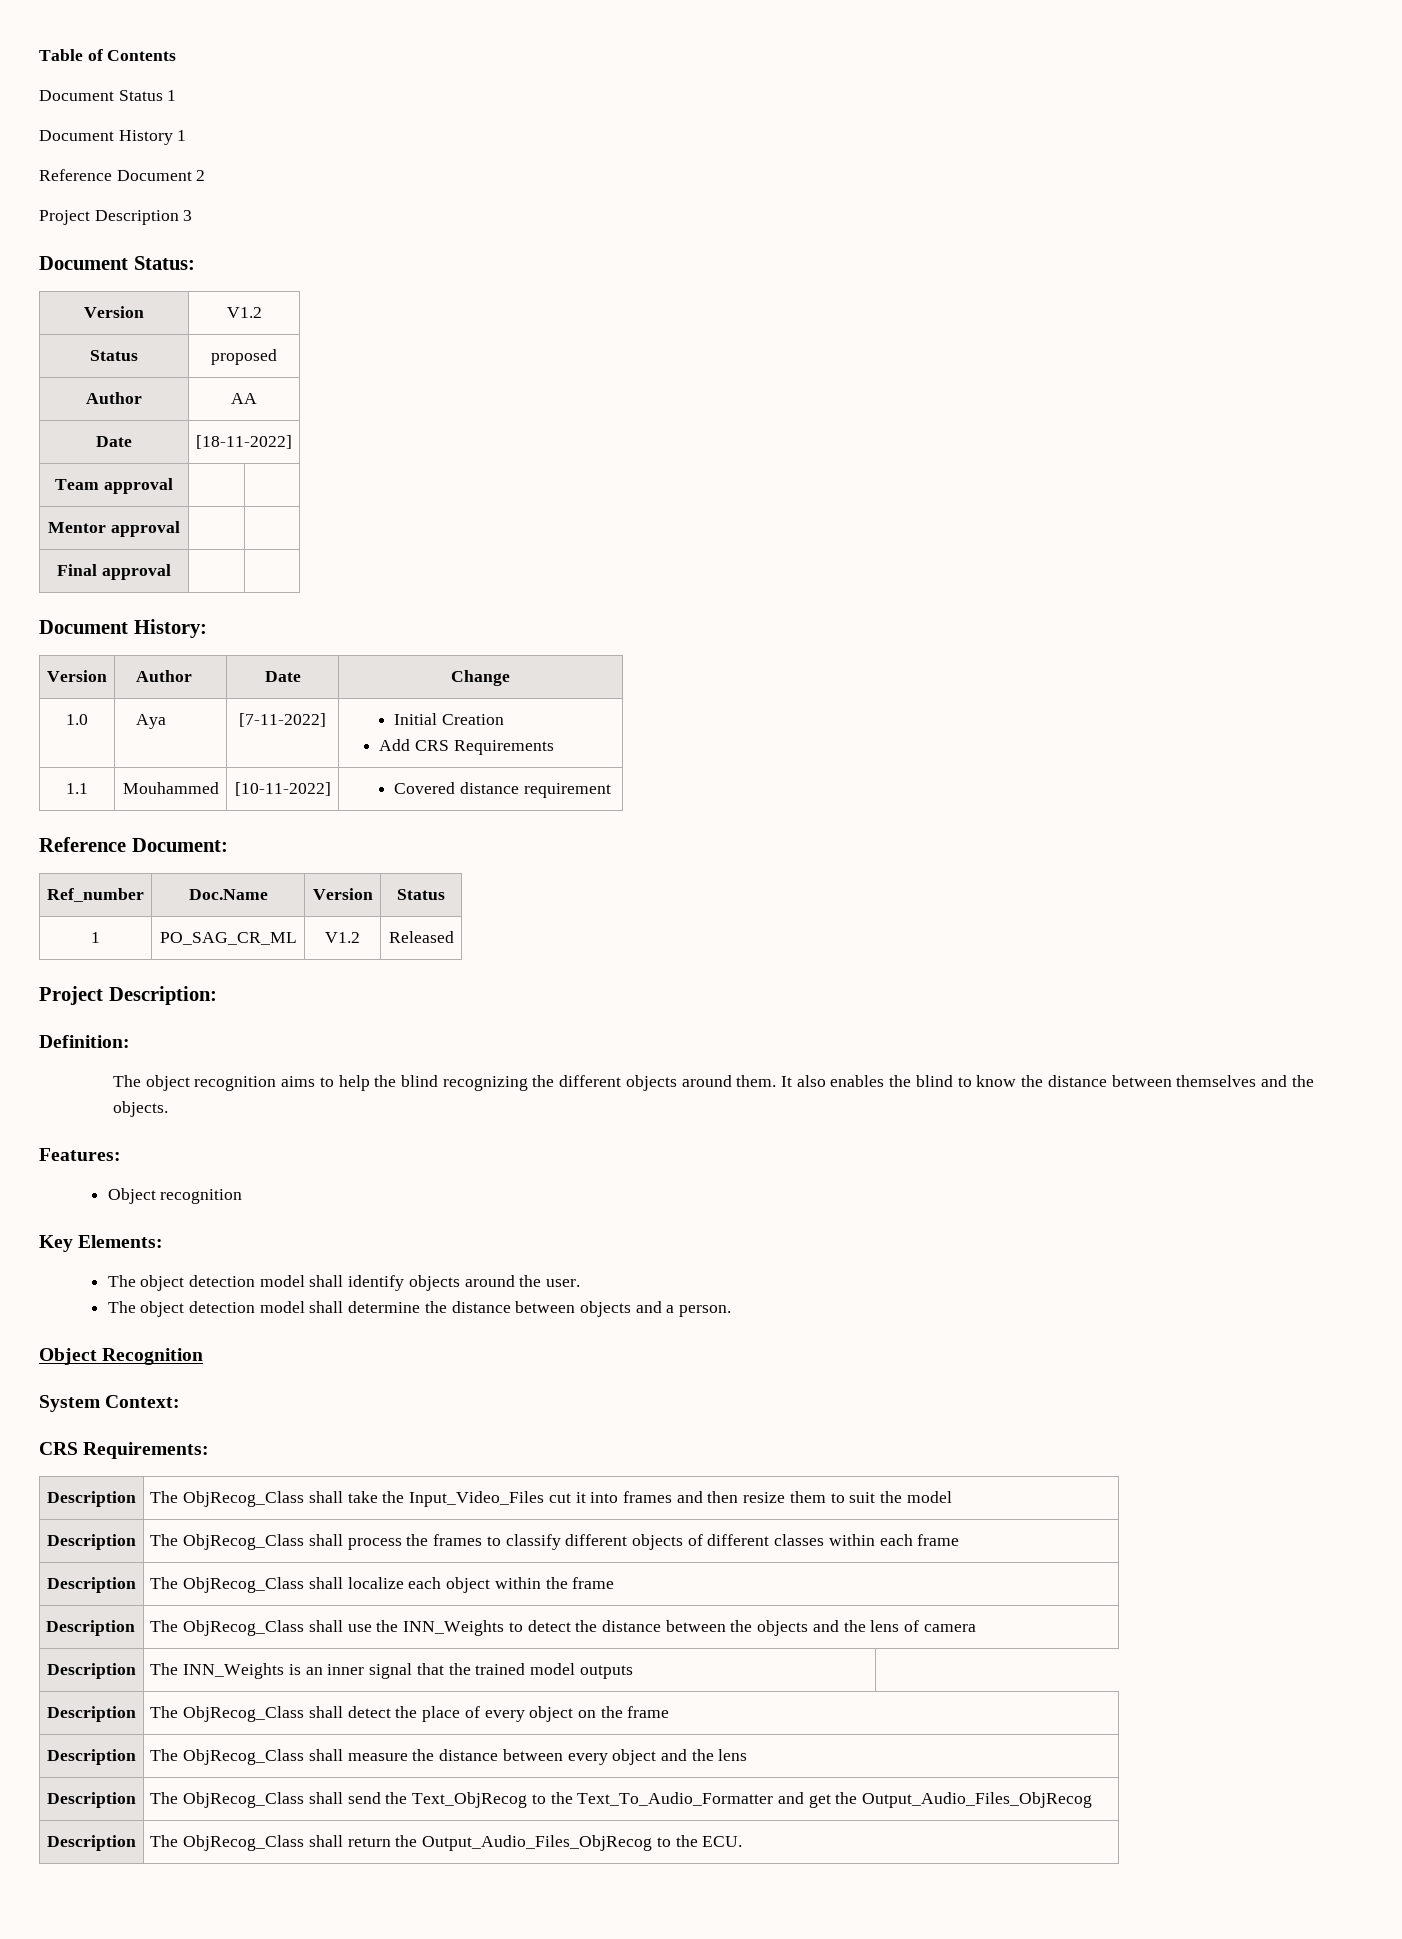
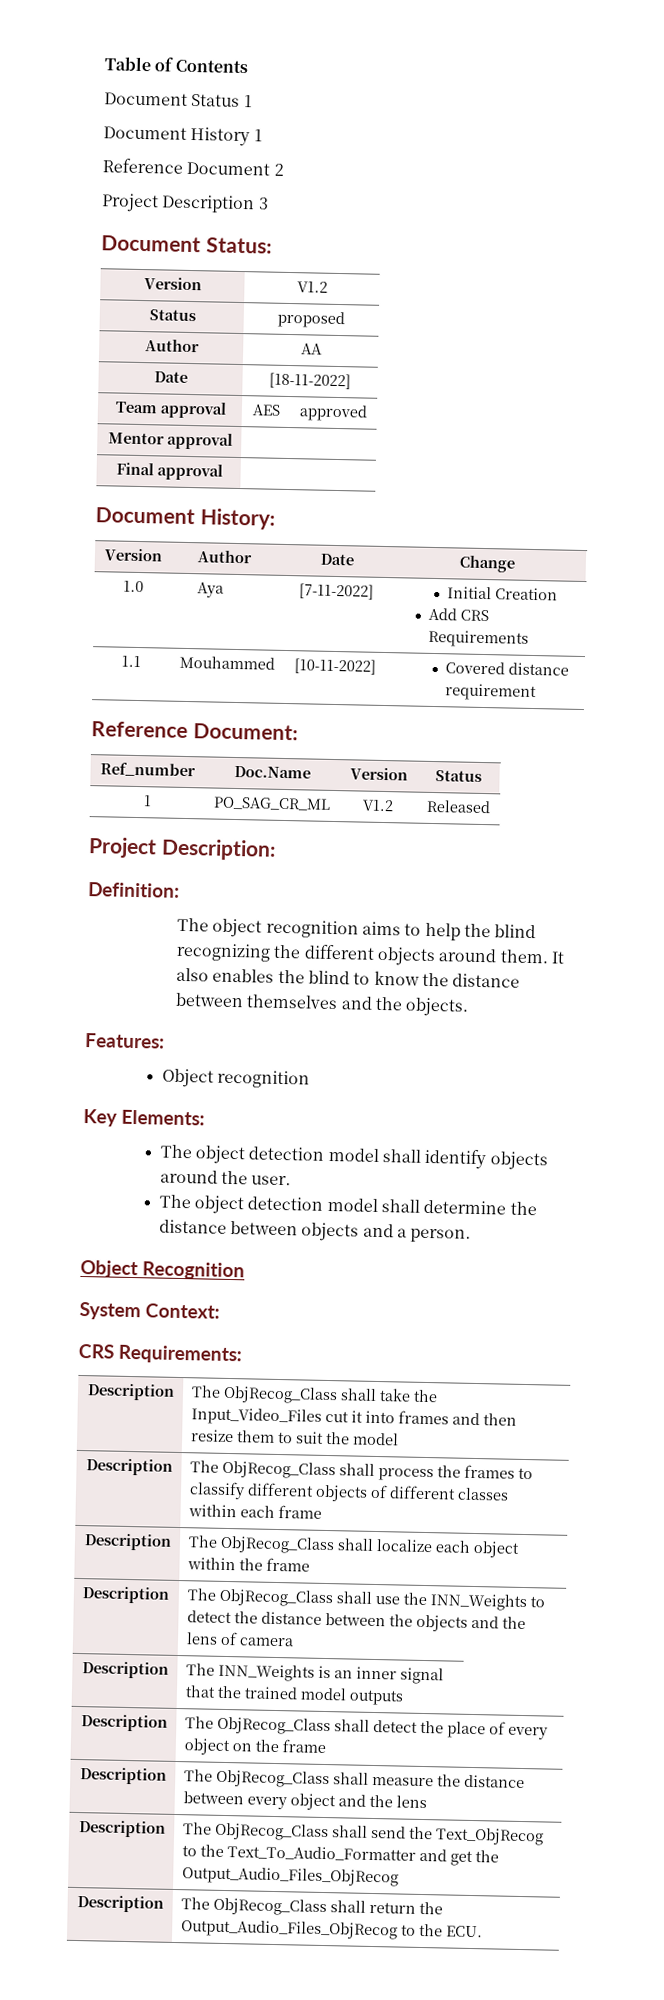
(173, 486) | -> [251,404,281,416] [298,404,368,422] AES | approved

